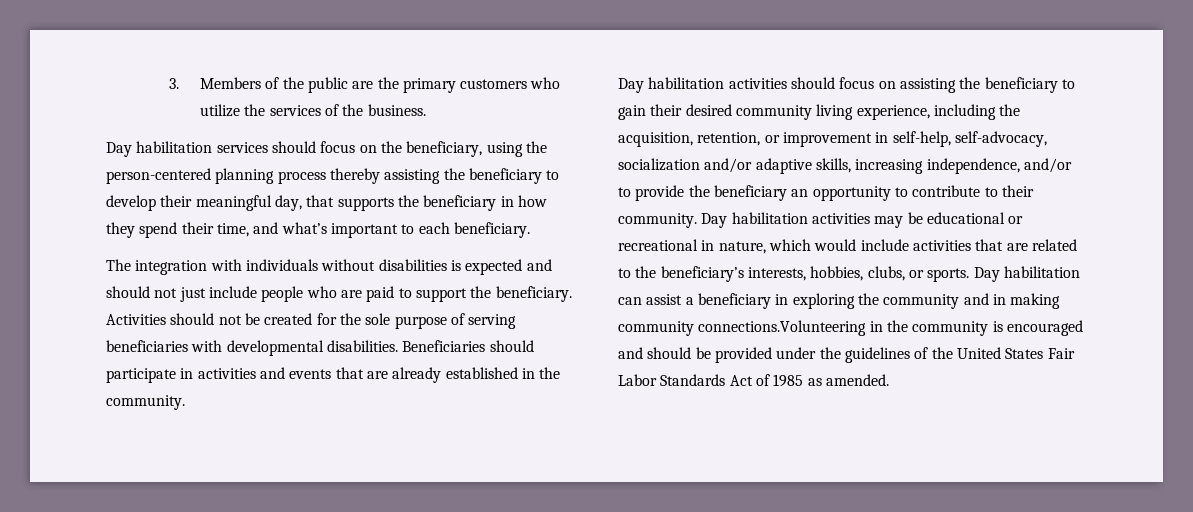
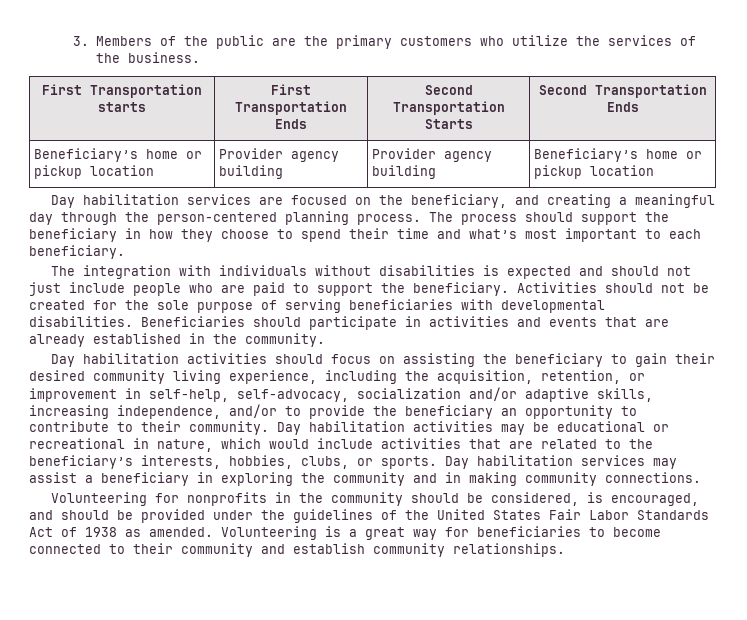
[106,141,356,157] // Day habilitation services should focus -> [42,84,202,98] [98,102,146,112] [271,84,311,95] [235,101,347,115] [275,119,307,129] [424,85,473,95] [392,101,505,115] [424,119,473,129] [538,84,707,98] [606,102,639,112] [34,148,203,162] [34,165,155,179] [219,148,340,162] [219,165,284,179] [372,148,493,162] [372,165,437,179] [534,148,703,162] [534,165,655,179] [50,194,347,208] // First Transportation starts | First Transportation Ends | Second Transportation Starts | Second Transportation Ends // Beneficiary’s home or pickup location | Provider agency building | Provider agency building | Beneficiary’s home or pickup location // Day habilitation services are focused
[486,141,547,157] [106,168,560,184] [106,195,394,211] using the person-centered planning process thereby assisting the beneficiary to develop their meaningful day, that supports -> [514,194,715,208] [29,211,637,225] and creating a meaningful day through the person-centered planning process. The process should support
(135, 230) none -> [221,229,293,239] choose to
[216,223,249,237] time, -> [397,228,429,239] time
(327, 228) none -> [525,229,557,239] most
[618,297,642,305] can -> [581,455,677,469] services may
[698,320,1083,336] connections.Volunteering in the community is encouraged -> [605,472,701,483] [50,492,699,506] connections. // Volunteering for nonprofits in the community should be considered, is encouraged,
[773,374,804,387] 1985 -> [85,527,117,537] 1938
(889, 380) none -> [221,526,661,540] [29,543,565,557] Volunteering is a great way for beneficiaries to become connected to their community and establish community relationships.

